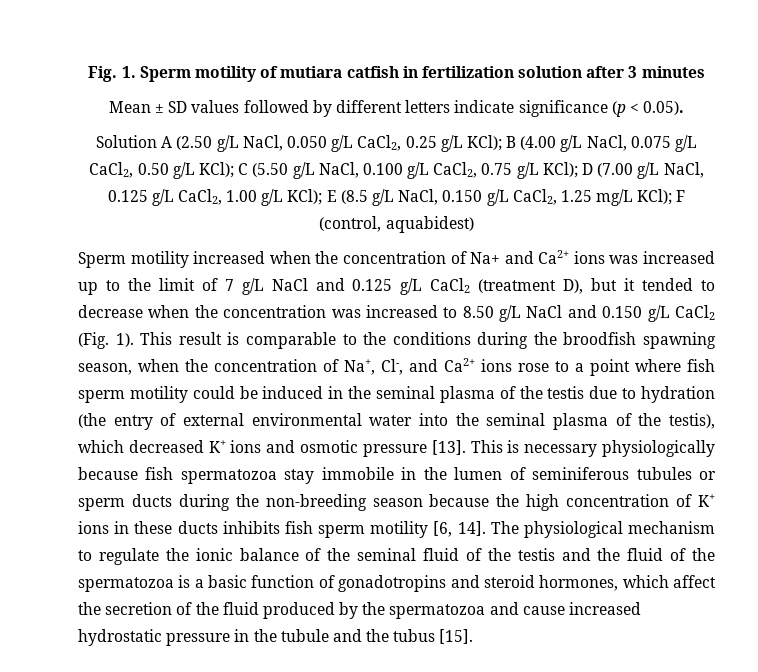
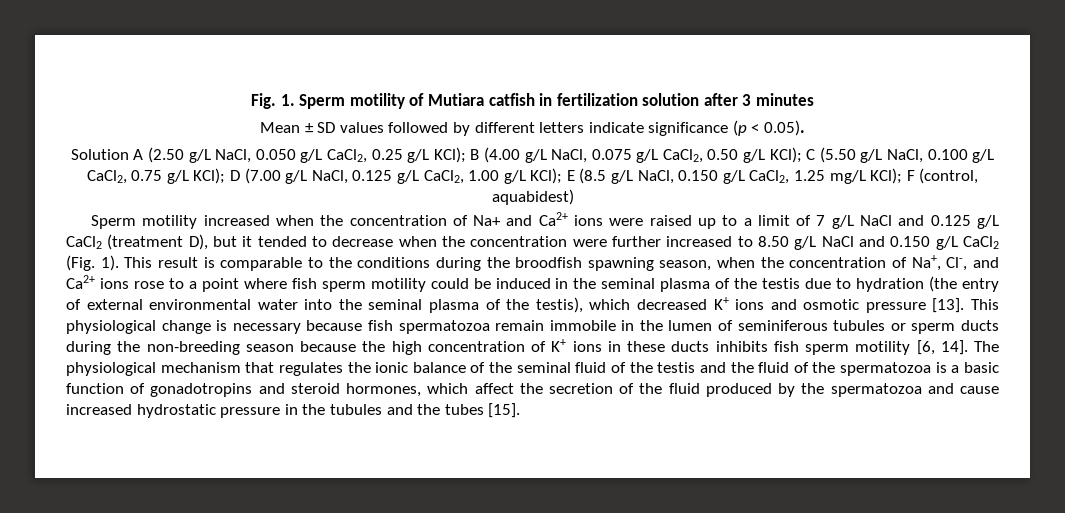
[280,66,343,78] mutiara -> [427,93,484,106] Mutiara
[609,251,715,264] was increased -> [609,215,692,226] were raised
[127,278,151,291] the -> [743,218,752,226] a
[331,309,361,318] was -> [572,236,661,247] were further
(503, 446) none -> [66,320,211,334] physiological change
[601,440,715,457] physiologically -> (301, 328) none
[284,469,315,484] stay -> [495,320,545,331] remain
[78,548,159,565] to regulate -> [245,362,343,376] that regulates
[280,629,436,642] tubule and the tubus -> [329,404,484,415] tubules and the tubes

